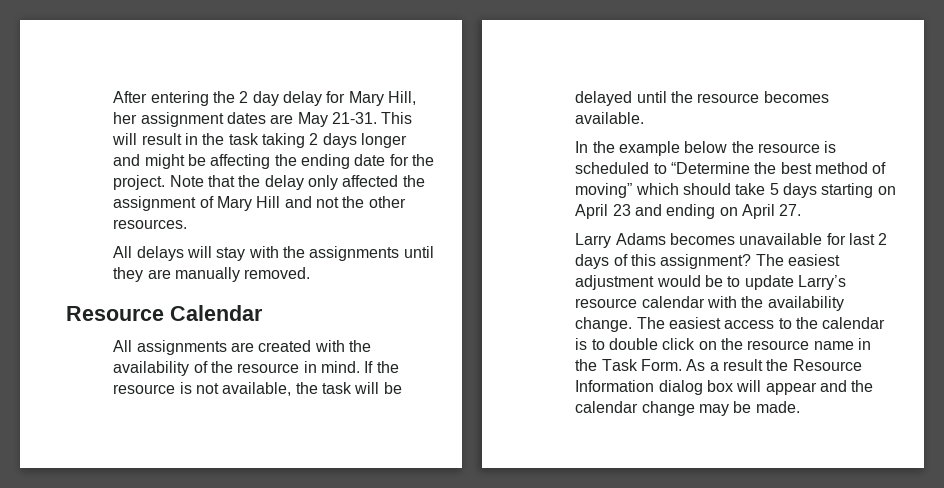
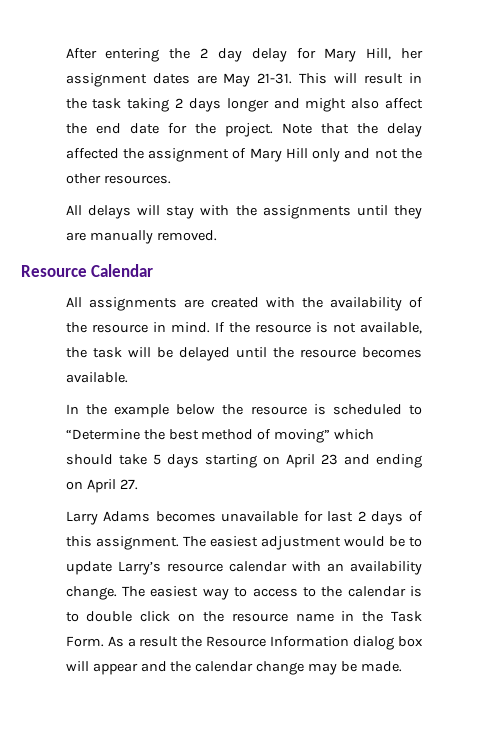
[188,154,350,169] be affecting the ending -> [351,98,424,109] [65,123,121,134] also affect the end
[307,175,338,190] only -> (423, 130) none
(281, 202) none -> [312,148,341,162] only
[660,254,752,269] assignment? -> [95,536,179,550] assignment.
[741,296,764,308] the -> [326,563,344,572] an
(722, 323) none -> [202,587,248,600] way to

